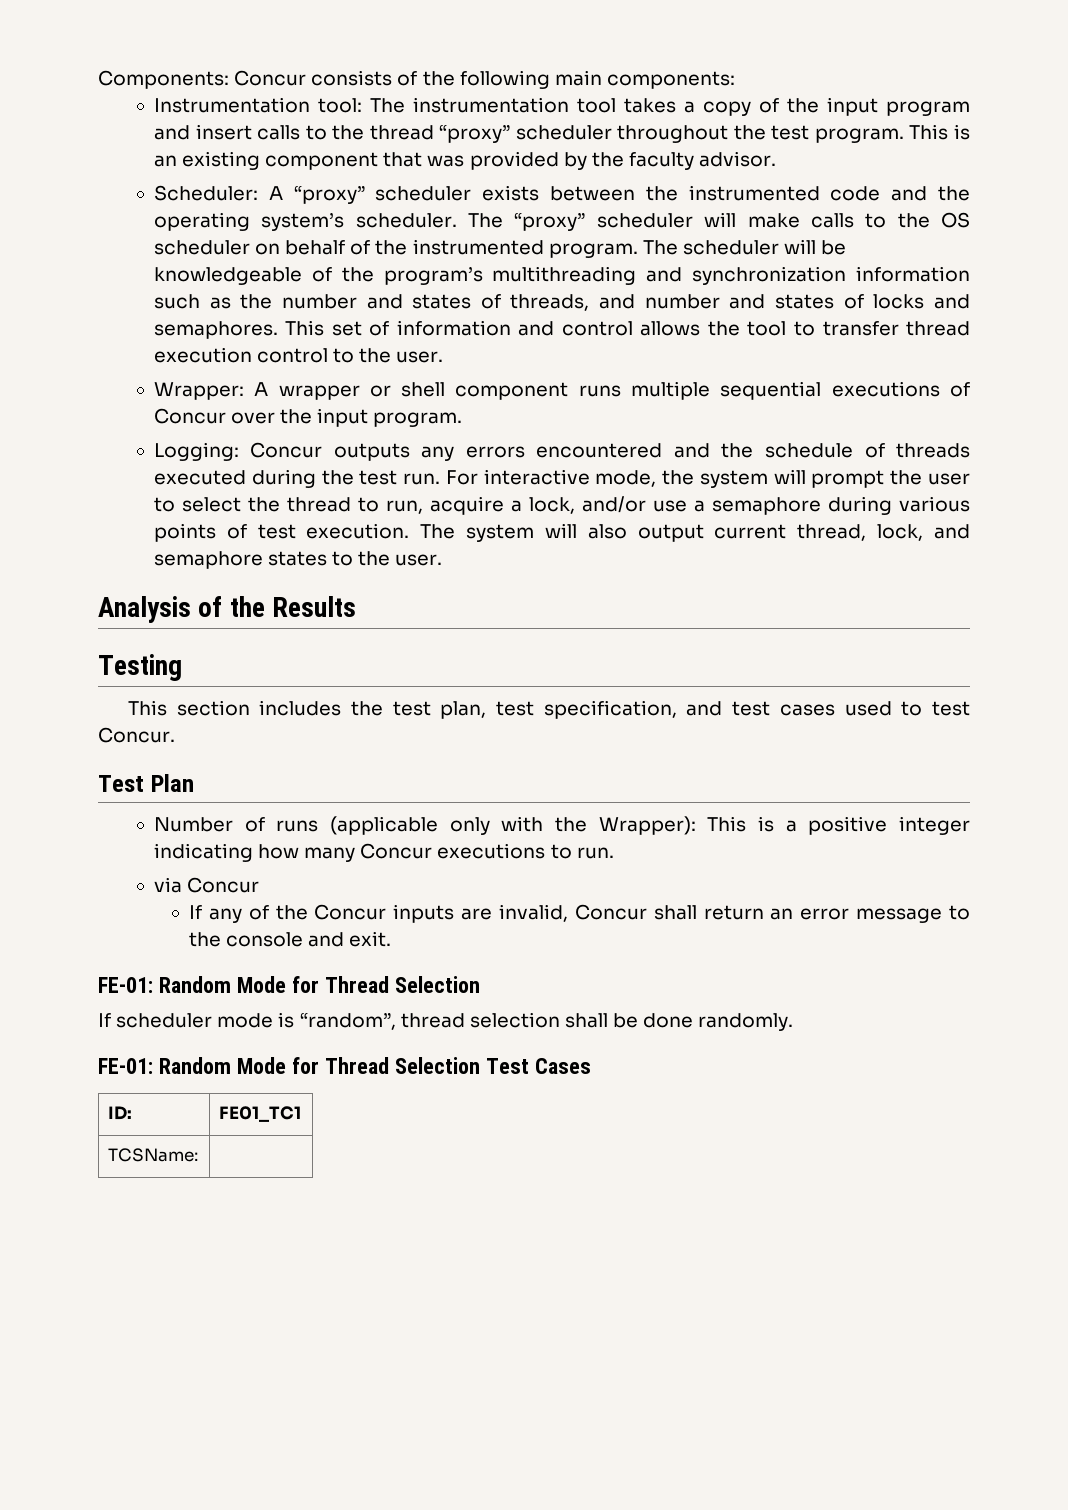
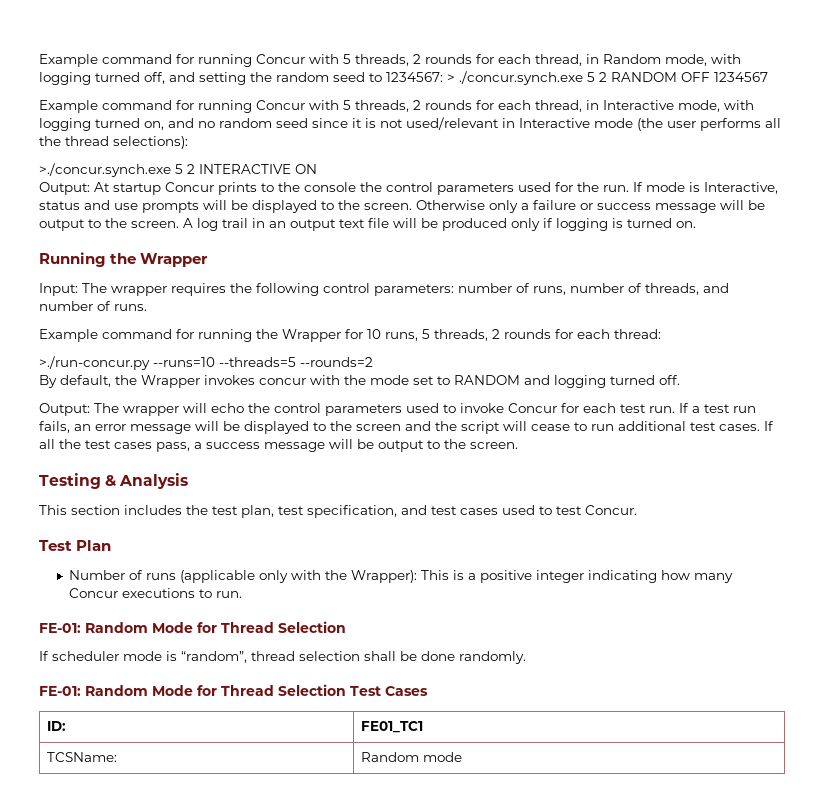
[98,70,735,89] [153,97,970,116] [153,124,970,143] [153,151,777,170] [153,185,971,204] [153,212,970,231] [153,239,847,258] [153,266,970,285] [153,294,970,311] [153,320,971,339] [153,347,444,363] [153,381,971,400] [153,408,463,427] [153,442,970,461] [153,469,970,488] [153,496,970,515] [153,523,971,542] [153,551,443,569] [98,596,357,623] Components: Concur consists of the following main components: // Instrumentation tool: The instrumentation tool takes a copy of the input program and insert calls to the thread “proxy” scheduler throughout the test program. This is an existing component that was provided by the faculty advisor. // Scheduler: A “proxy” scheduler exists between the instrumented code and the operating system’s scheduler. The “proxy” scheduler will make calls to the OS scheduler on behalf of the instrumented program. The scheduler will be knowledgeable of the program’s multithreading and synchronization information such as the number and states of threads, and number and states of locks and semaphores. This set of information and control allows the tool to transfer thread execution control to the user. // Wrapper: A wrapper or shell component runs multiple sequential executions of Concur over the input program. // Logging: Concur outputs any errors encountered and the schedule of threads executed during the test run. For interactive mode, the system will prompt the user to select the thread to run, acquire a lock, and/or use a semaphore during various points of test execution. The system will also output current thread, lock, and semaphore states to the user. // Analysis of the Results -> [39,54,741,67] [39,71,768,85] [39,100,754,113] [39,117,781,131] [39,136,188,149] [39,163,317,177] [39,182,778,195] [39,200,765,213] [39,218,696,231] [39,252,209,267] [39,283,729,296] [39,301,147,311] [39,329,661,342] [39,356,373,370] [39,375,680,388] [39,403,756,416] [39,421,774,434] [39,439,518,452] Example command for running Concur with 5 threads, 2 rounds for each thread, in Random mode, with logging turned off, and setting the random seed to 1234567: > ./concur.synch.exe 5 2 RANDOM OFF 1234567 // Example command for running Concur with 5 threads, 2 rounds for each thread, in Interactive mode, with logging turned on, and no random seed since it is not used/relevant in Interactive mode (the user performs all the thread selections): // >./concur.synch.exe 5 2 INTERACTIVE ON // Output: At startup Concur prints to the console the control parameters used for the run. If mode is Interactive, status and use prompts will be displayed to the screen. Otherwise only a failure or success message will be output to the screen. A log trail in an output text file will be produced only if logging is turned on. // Running the Wrapper // Input: The wrapper requires the following control parameters: number of runs, number of threads, and number of runs. // Example command for running the Wrapper for 10 runs, 5 threads, 2 rounds for each thread: // >./run-concur.py --runs=10 --threads=5 --rounds=2 // By default, the Wrapper invokes concur with the mode set to RANDOM and logging turned off. // Output: The wrapper will echo the control parameters used to invoke Concur for each test run. If a test run fails, an error message will be displayed to the screen and the script will cease to run additional test cases. If all the test cases pass, a success message will be output to the screen.
(182, 667) none -> [105,473,189,489] & Analysis
[153,877,260,893] [189,904,970,923] [189,931,392,947] // via Concur // If any of the Concur inputs are invalid, Concur shall return an error message to the console and exit. -> (243, 594) none
(199, 1155) none -> [360,752,462,762] Random mode

